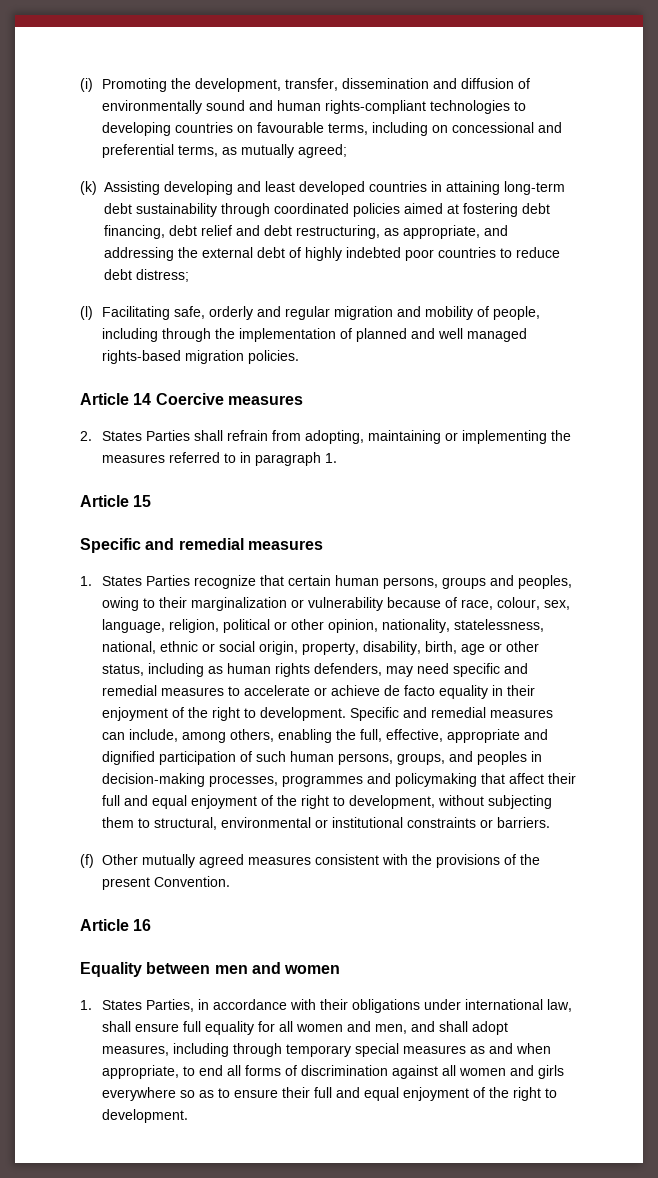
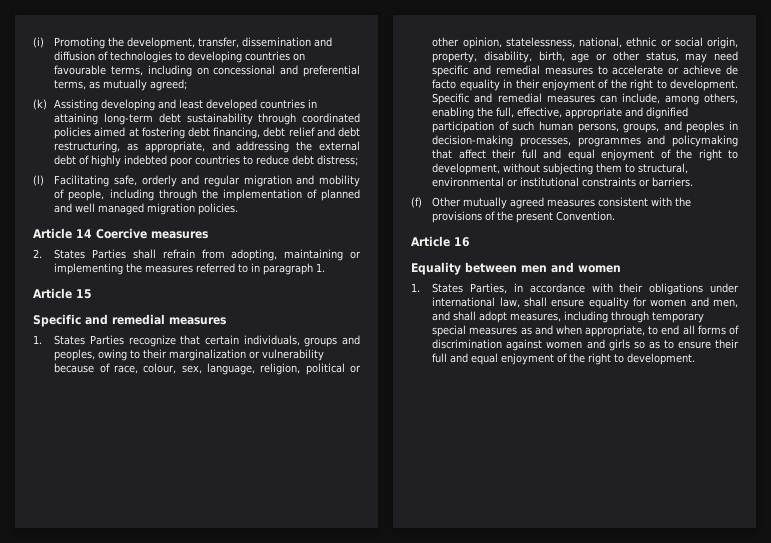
[101,100,426,114] environmentally sound and human rights-compliant -> (109, 56) none
[101,350,181,364] rights-based -> (145, 209) none
[334,575,438,589] human persons, -> [243,335,300,346] individuals,
[381,619,450,633] nationality, -> (502, 43) none
[147,663,382,677] including as human rights defenders, -> (679, 57) none
[182,1021,201,1032] full -> (585, 303) none
[278,1021,293,1032] all -> (647, 302) none
[441,1065,456,1076] all -> (543, 345) none
[101,1087,176,1101] everywhere -> (630, 345) none

